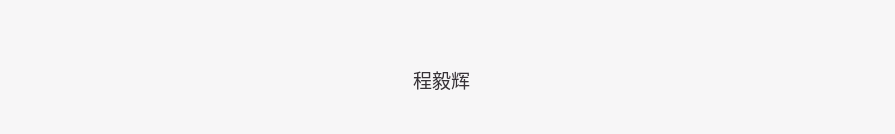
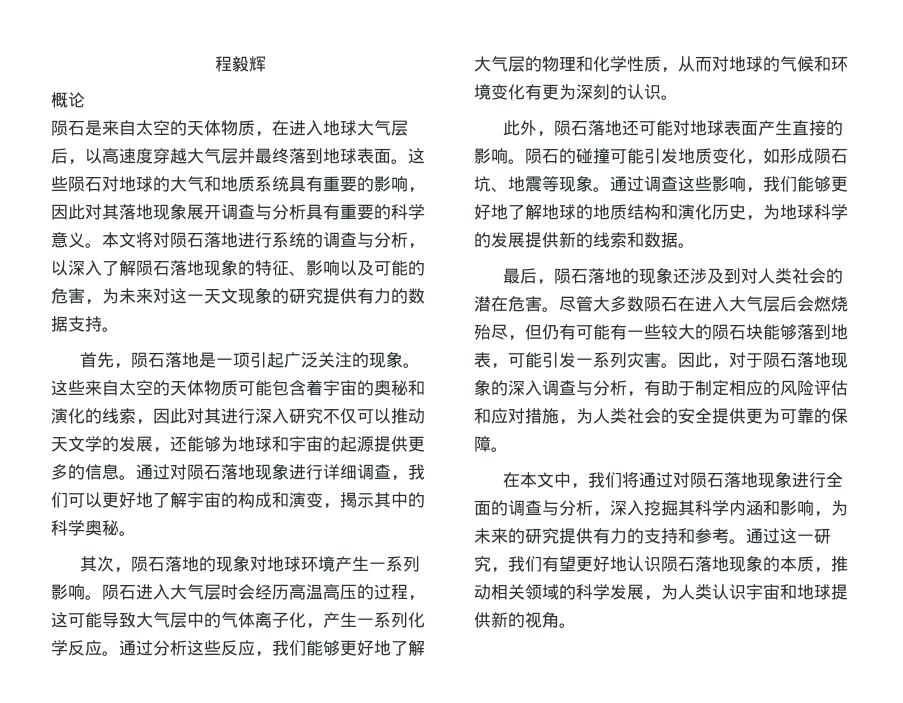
(470, 80) none -> [51,92,85,108] [51,120,408,137] [51,148,425,165] [51,176,425,193] [51,203,425,220] [51,232,425,249] [51,259,425,276] [51,287,425,305] [51,316,119,332] [80,351,421,369] [51,380,425,396] [51,408,425,425] [51,436,425,453] [51,463,425,481] [51,492,425,509] [51,520,136,536] [80,555,421,573] [51,584,425,601] [51,612,425,629] [51,640,425,657] [474,56,848,73] [474,84,678,100] [503,120,844,137] [474,148,848,165] [474,175,848,193] [474,204,848,221] [474,232,695,248] [503,267,844,285] [474,296,848,312] [474,324,848,341] [474,352,848,369] [474,379,848,397] [474,408,848,425] [474,436,508,452] [503,471,844,489] [474,500,848,517] [474,528,831,544] [474,555,848,573] [474,584,848,601] [474,611,576,628] // 概论 // 陨石是来自太空的天体物质，在进入地球大气层后，以高速度穿越大气层并最终落到地球表面。这些陨石对地球的大气和地质系统具有重要的影响，因此对其落地现象展开调查与分析具有重要的科学意义。本文将对陨石落地进行系统的调查与分析，以深入了解陨石落地现象的特征、影响以及可能的危害，为未来对这一天文现象的研究提供有力的数据支持。 // 首先，陨石落地是一项引起广泛关注的现象。这些来自太空的天体物质可能包含着宇宙的奥秘和演化的线索，因此对其进行深入研究不仅可以推动天文学的发展，还能够为地球和宇宙的起源提供更多的信息。通过对陨石落地现象进行详细调查，我们可以更好地了解宇宙的构成和演变，揭示其中的科学奥秘。 // 其次，陨石落地的现象对地球环境产生一系列影响。陨石进入大气层时会经历高温高压的过程，这可能导致大气层中的气体离子化，产生一系列化学反应。通过分析这些反应，我们能够更好地了解大气层的物理和化学性质，从而对地球的气候和环境变化有更为深刻的认识。 // 此外，陨石落地还可能对地球表面产生直接的影响。陨石的碰撞可能引发地质变化，如形成陨石坑、地震等现象。通过调查这些影响，我们能够更好地了解地球的地质结构和演化历史，为地球科学的发展提供新的线索和数据。 // 最后，陨石落地的现象还涉及到对人类社会的潜在危害。尽管大多数陨石在进入大气层后会燃烧殆尽，但仍有可能有一些较大的陨石块能够落到地表，可能引发一系列灾害。因此，对于陨石落地现象的深入调查与分析，有助于制定相应的风险评估和应对措施，为人类社会的安全提供更为可靠的保障。 // 在本文中，我们将通过对陨石落地现象进行全面的调查与分析，深入挖掘其科学内涵和影响，为未来的研究提供有力的支持和参考。通过这一研究，我们有望更好地认识陨石落地现象的本质，推动相关领域的科学发展，为人类认识宇宙和地球提供新的视角。

